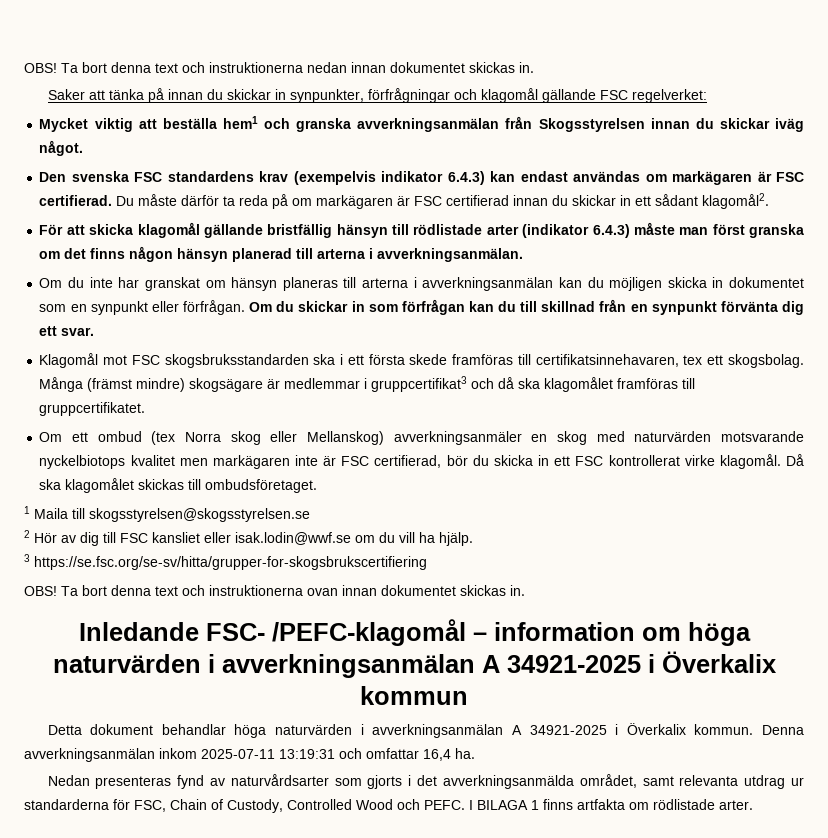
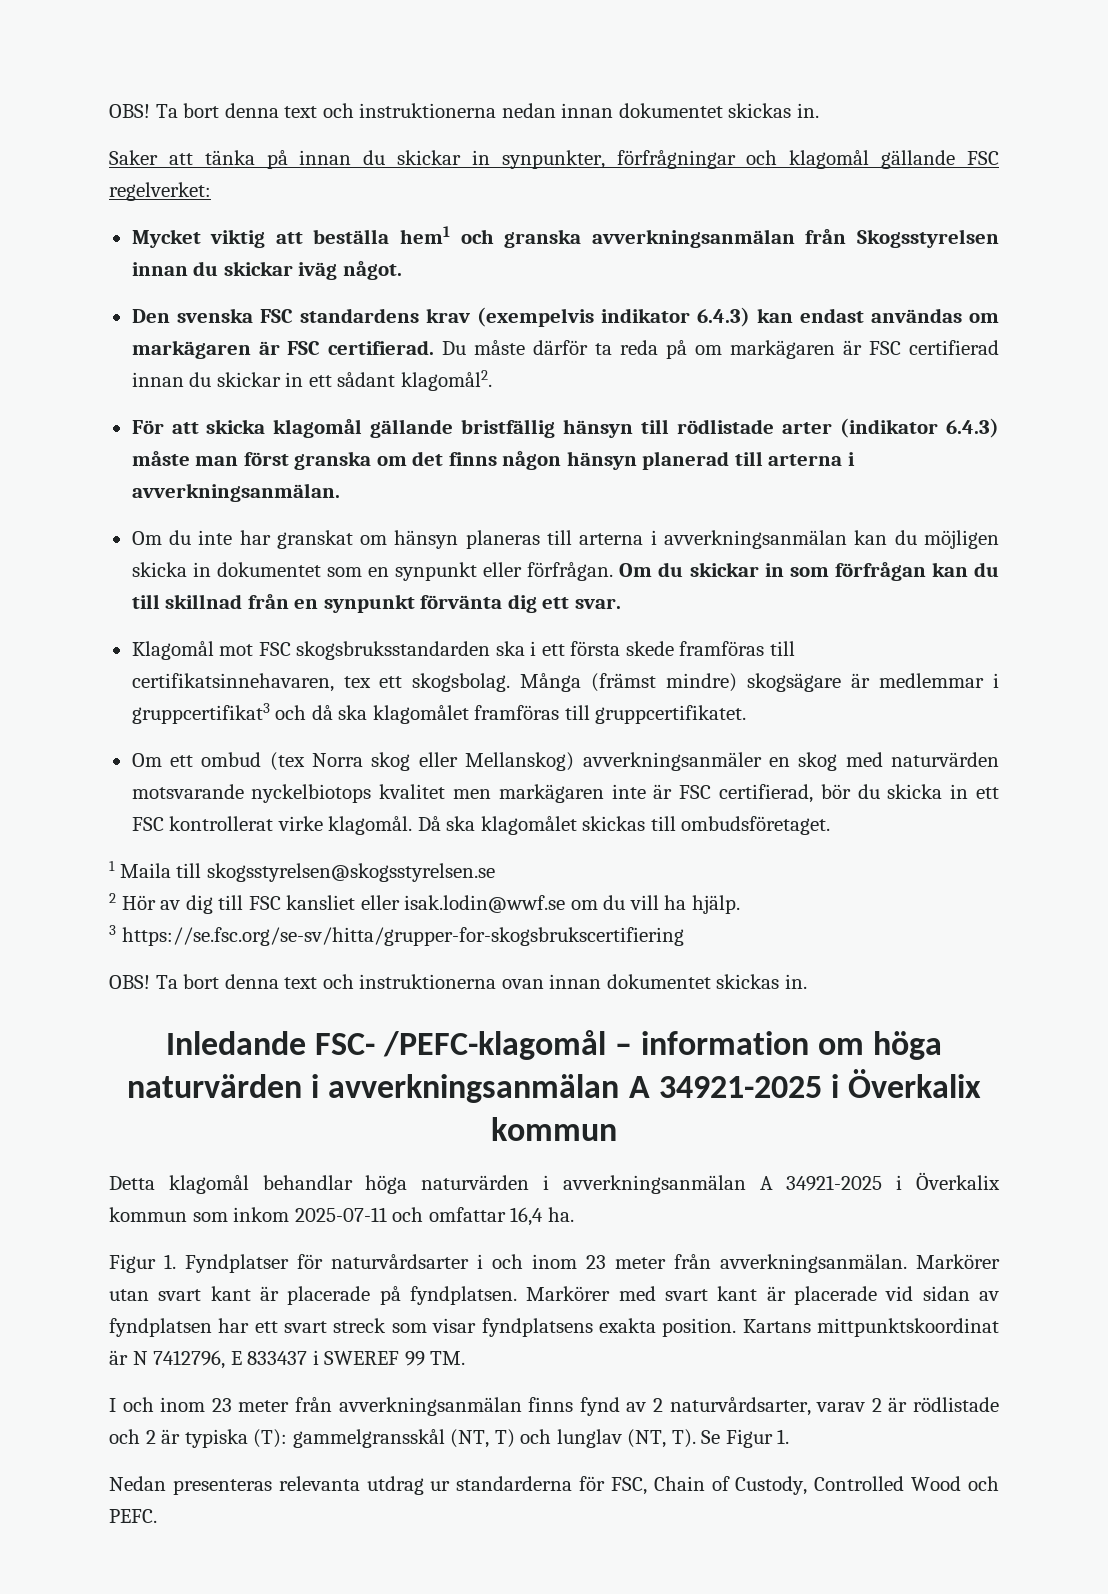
[90,724,154,735] dokument -> [168,1175,249,1194] klagomål
[694,724,805,735] [24,748,155,762] kommun. Denna avverkningsanmälan -> [109,1207,228,1222] kommun som
[279,749,335,759] 13:19:31 -> (387, 1214) none
[47,774,674,789] Nedan presenteras fynd av naturvårdsarter som gjorts i det avverkningsanmälda området, samt -> [109,1254,1000,1273] [109,1286,1000,1305] [109,1318,1000,1337] [109,1350,466,1369] [109,1397,1000,1416] [109,1429,790,1448] [109,1476,272,1495] Figur 1. Fyndplatser för naturvårdsarter i och inom 23 meter från avverkningsanmälan. Markörer utan svart kant är placerade på fyndplatsen. Markörer med svart kant är placerade vid sidan av fyndplatsen har ett svart streck som visar fyndplatsens exakta position. Kartans mittpunktskoordinat är N 7412796, E 833437 i SWEREF 99 TM. // I och inom 23 meter från avverkningsanmälan finns fynd av 2 naturvårdsarter, varav 2 är rödlistade och 2 är typiska (T): gammelgransskål (NT, T) och lunglav (NT, T). Se Figur 1. // Nedan presenteras
[469,799,753,810] I BILAGA 1 finns artfakta om rödlistade arter. -> (157, 1516) none

